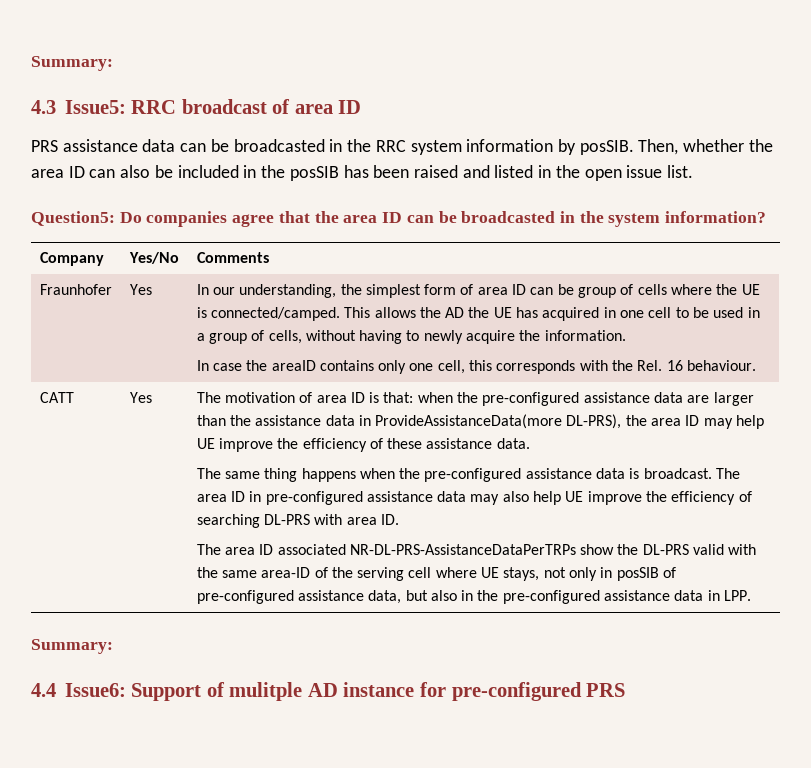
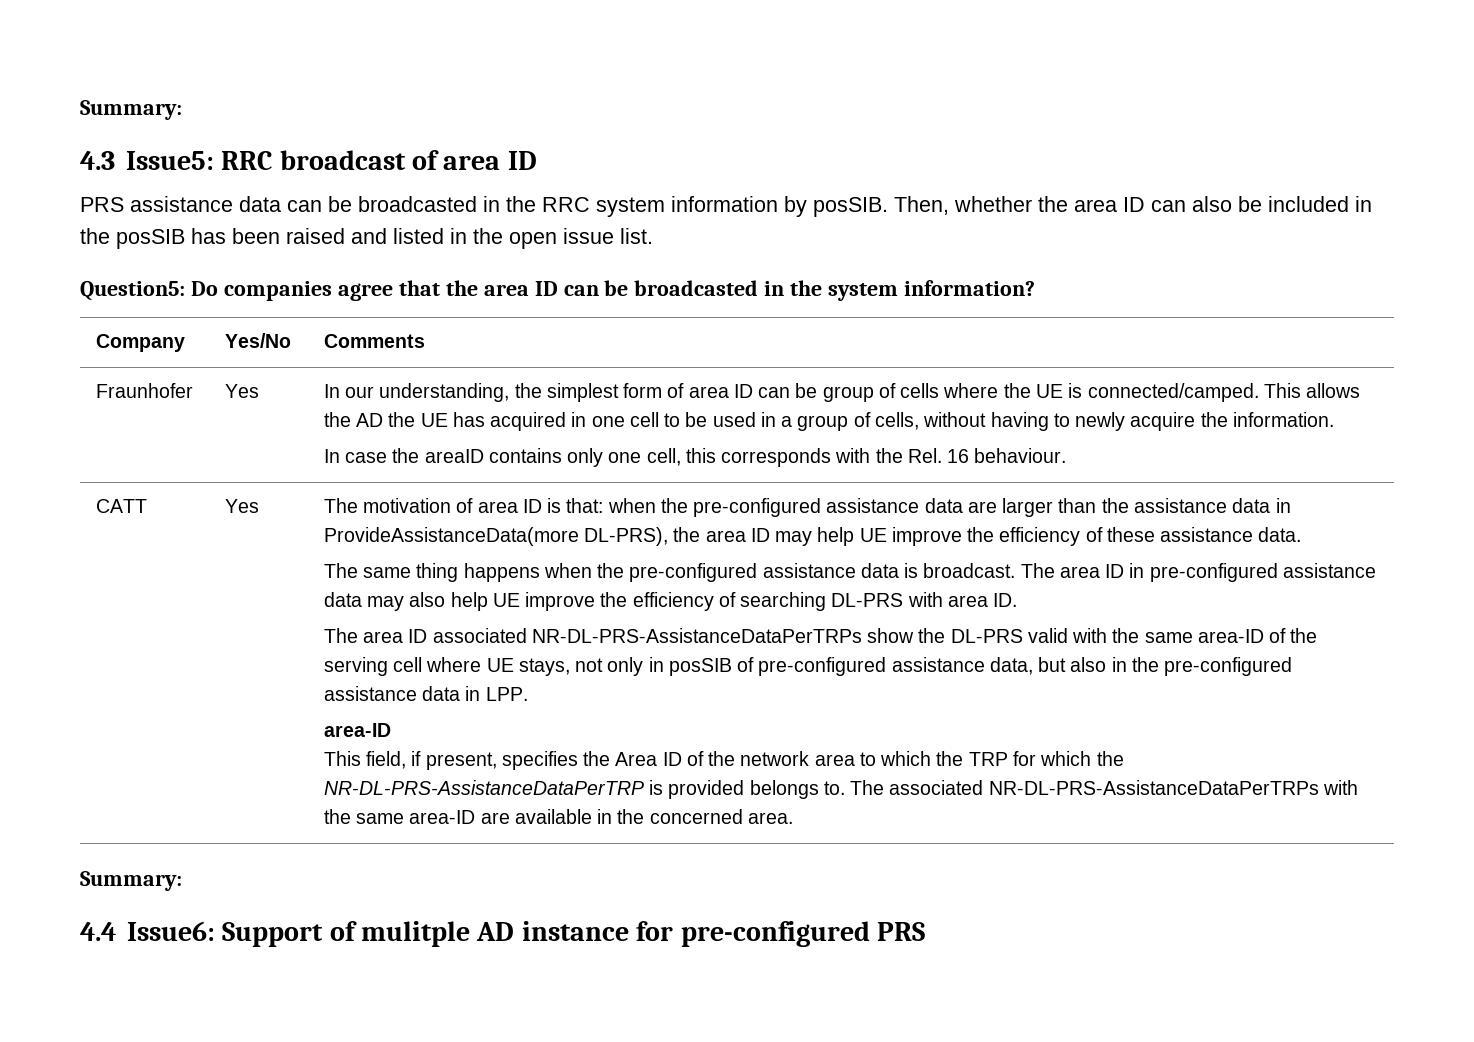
(752, 595) none -> [323,723,391,737] [323,751,1124,770] [323,780,1358,799] [323,809,793,824] // area-ID // This field, if present, specifies the Area ID of the network area to which the TRP for which the NR-DL-PRS-AssistanceDataPerTRP is provided belongs to. The associated NR-DL-PRS-AssistanceDataPerTRPs with the same area-ID are available in the concerned area.

